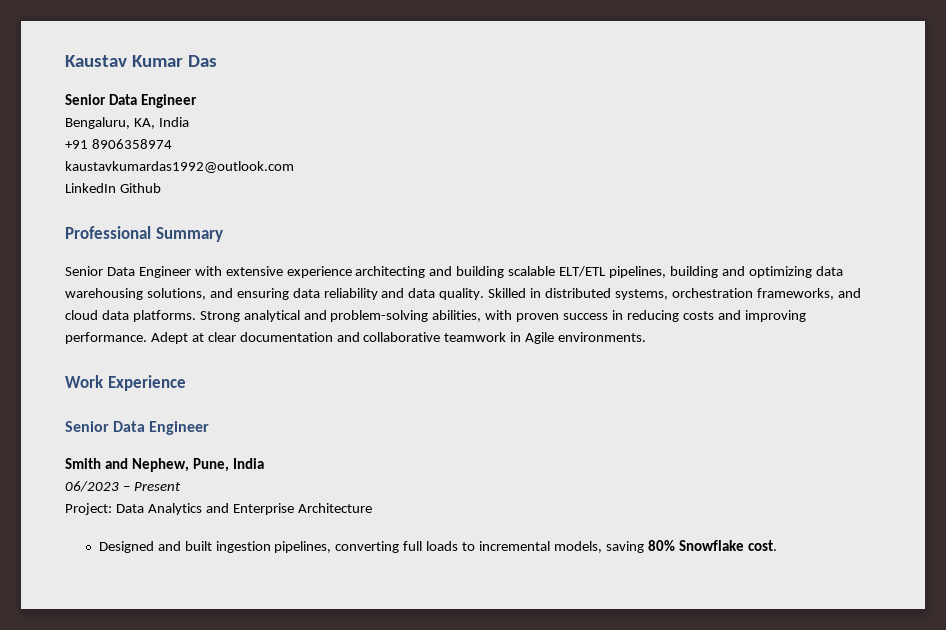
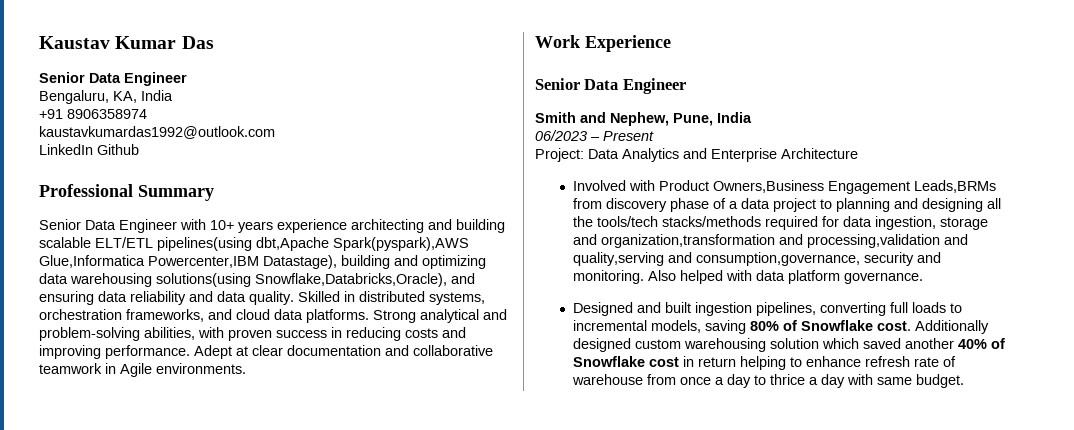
[225,266,283,276] extensive -> [210,220,273,233] 10+ years
[609,266,667,278] pipelines, -> [157,237,469,251] [39,255,337,269] pipelines(using dbt,Apache Spark(pyspark),AWS Glue,Informatica Powercenter,IBM Datastage),
[146,288,206,300] solutions, -> [156,273,447,287] solutions(using Snowflake,Databricks,Oracle),
(372, 508) none -> [573,180,997,194] [573,198,1002,212] [573,216,989,230] [573,234,969,248] [573,252,942,266] [573,270,924,284] // Involved with Product Owners,Business Engagement Leads,BRMs from discovery phase of a data project to planning and designing all the tools/tech stacks/methods required for data ingestion, storage and organization,transformation and processing,validation and quality,serving and consumption,governance, security and monitoring. Also helped with data platform governance.
(675, 545) none -> [783,320,798,331] of
(777, 545) none -> [915,320,990,334] [573,338,1006,352] [573,356,957,370] [572,374,965,388] Additionally designed custom warehousing solution which saved another 40% of Snowflake cost in return helping to enhance refresh rate of warehouse from once a day to thrice a day with same budget.

